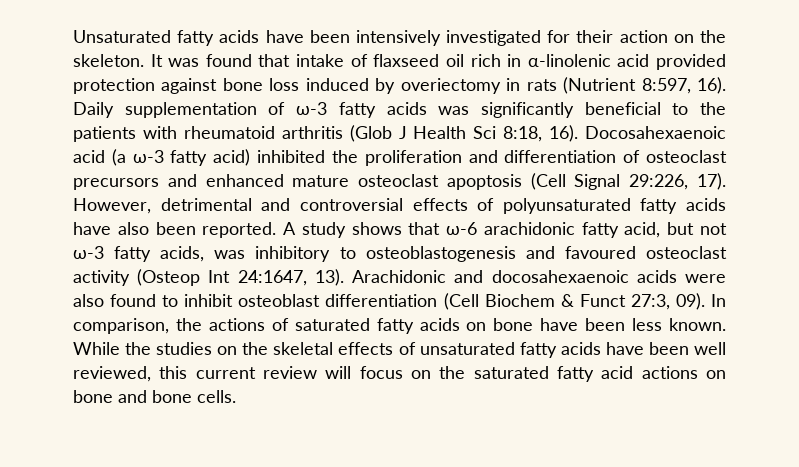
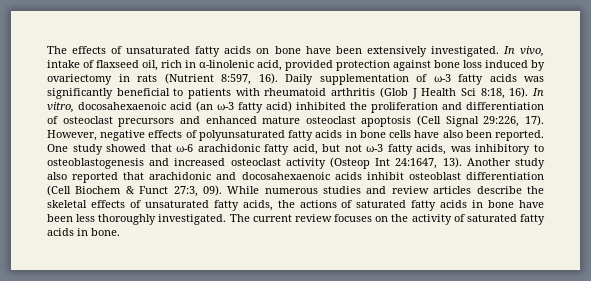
[73,30,726,46] [73,54,291,67] Unsaturated fatty acids have been intensively investigated for their action on the skeleton. It was found that -> [47,46,544,57] The effects of unsaturated fatty acids on bone have been extensively investigated. In vivo,
[445,54,464,67] oil -> [142,60,158,71] oil,
[617,54,650,67] acid -> [257,60,282,71] acid,
[400,78,501,94] overiectomy -> [47,74,112,85] ovariectomy
[700,102,726,115] the -> (184, 92) none
[584,126,726,139] [73,149,126,166] Docosahexaenoic acid (a -> [531,88,544,96] [47,101,213,113] In vitro, docosahexaenoic acid (an
[160,198,403,211] detrimental and controversial -> [100,130,146,141] negative
(726, 204) none -> [345,130,412,138] in bone cells
[283,222,402,238] A study shows -> [47,144,147,155] One study showed
[564,246,636,259] favoured -> [174,158,226,166] increased
[352,270,726,283] [73,294,179,307] Arachidonic and docosahexaenoic acids were also found to -> [466,158,545,169] [47,172,362,183] Another study also reported that arachidonic and docosahexaenoic acids
[711,294,727,307] [73,318,169,334] In comparison, -> [227,186,544,194] [47,200,273,211] While numerous studies and review articles describe the skeletal effects of unsaturated fatty acids,
[466,322,487,331] on -> [472,200,484,208] in
[669,318,726,331] [73,342,727,358] [73,366,727,382] [73,390,236,403] known. While the studies on the skeletal effects of unsaturated fatty acids have been well reviewed, this current review will focus on the saturated fatty acid actions on bone and bone cells. -> [98,214,545,225] [47,228,120,236] thoroughly investigated. The current review focuses on the activity of saturated fatty acids in bone.

